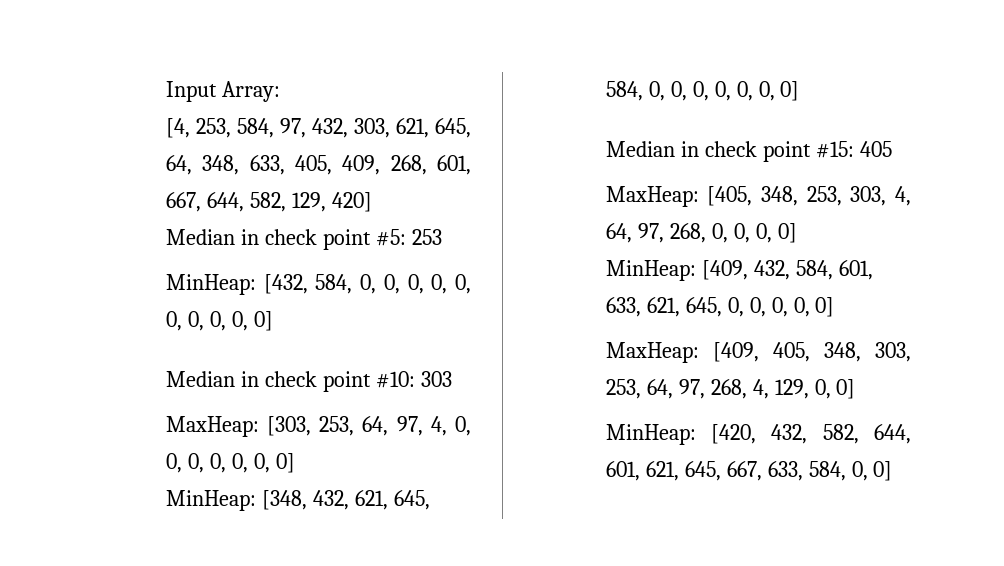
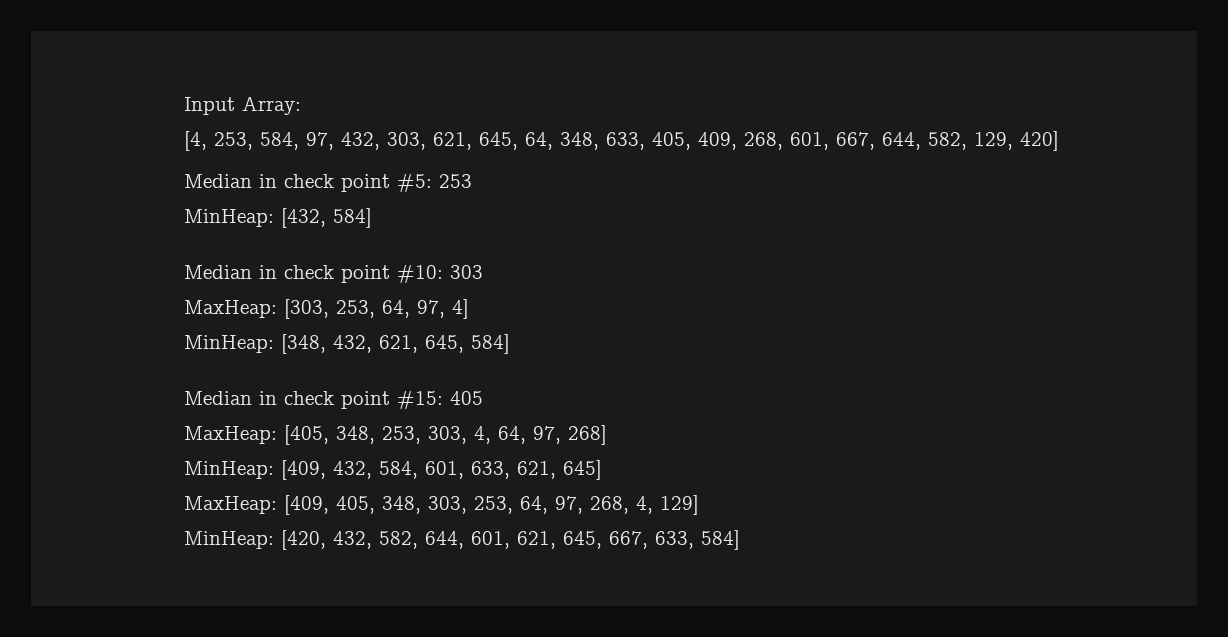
[315,274,472,294] [165,311,273,331] 584, 0, 0, 0, 0, 0, 0, 0, 0, 0, 0] -> [333,208,373,228] 584]
[430,416,472,436] [165,453,295,473] 4, 0, 0, 0, 0, 0, 0, 0] -> [452,299,470,319] 4]
[605,81,800,101] 584, 0, 0, 0, 0, 0, 0, 0] -> [471,334,511,354] 584]
[669,223,797,243] 268, 0, 0, 0, 0] -> [568,425,608,445] 268]
[685,297,835,317] 645, 0, 0, 0, 0, 0] -> [563,460,603,480] 645]
[774,379,856,399] 129, 0, 0] -> [660,495,700,515] 129]
[808,461,893,481] 584, 0, 0] -> [701,530,741,550] 584]

